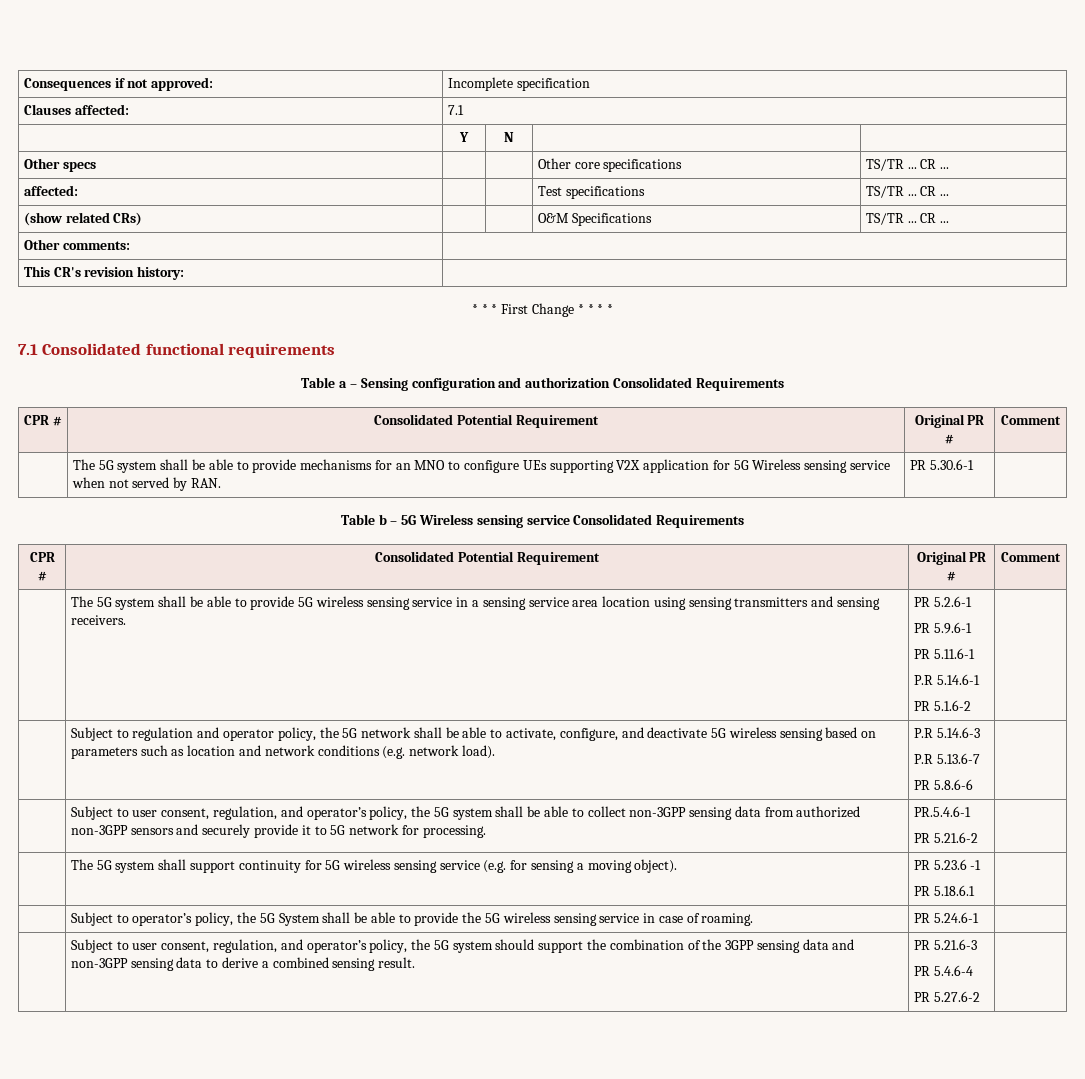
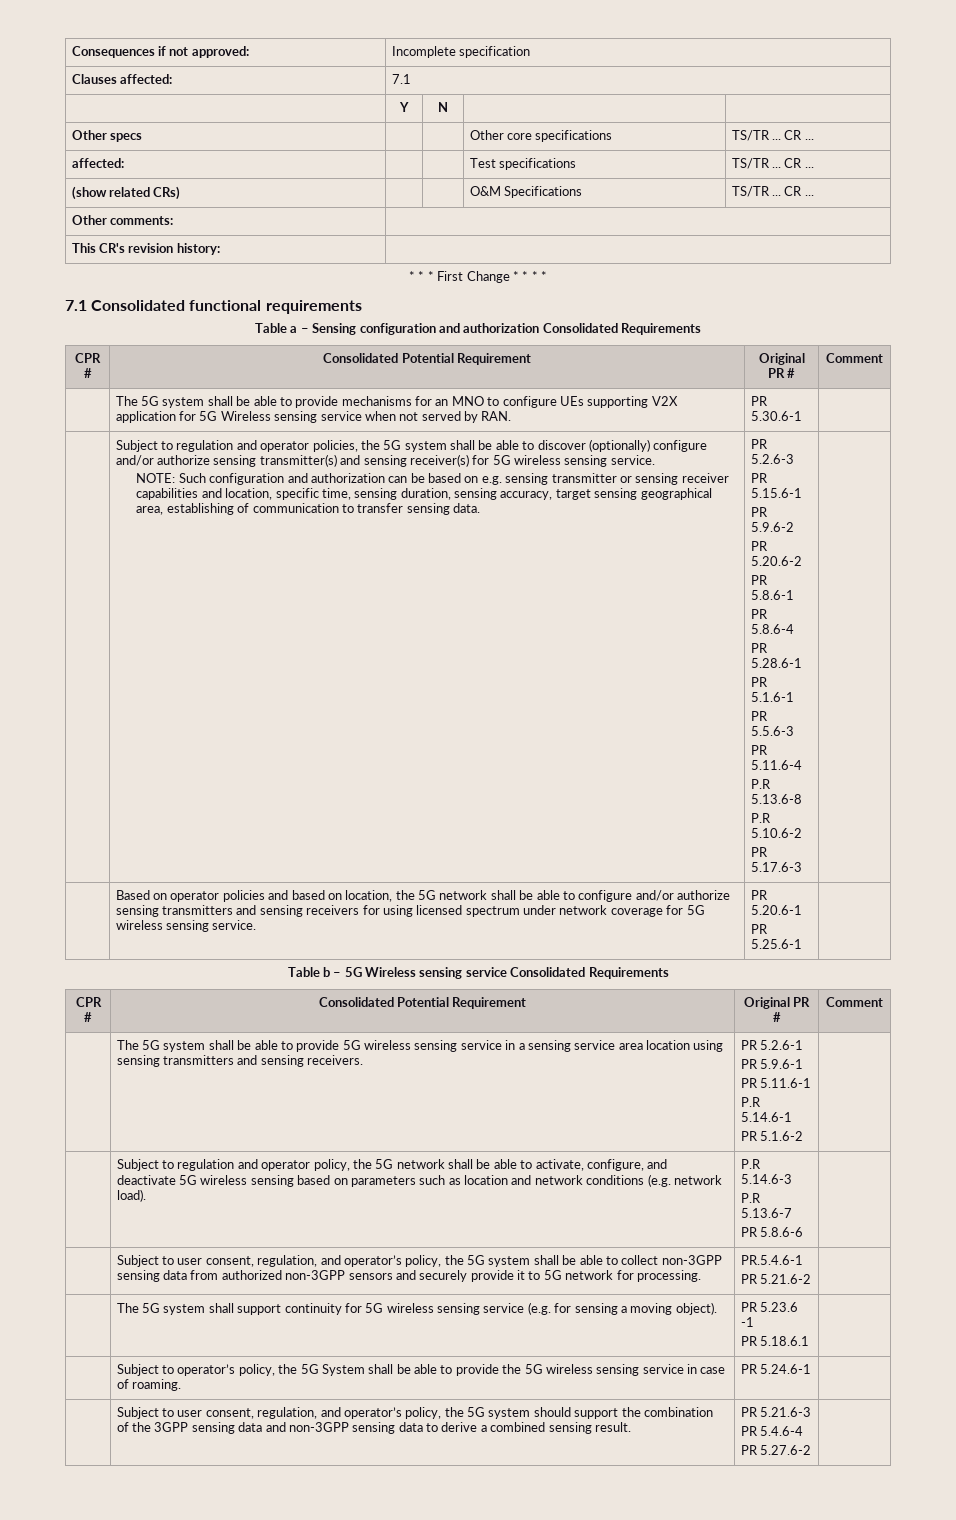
(974, 464) none -> [115,439,708,452] [115,454,655,467] [136,473,729,485] [136,488,712,500] [136,503,481,515] [750,439,768,449] [750,454,794,464] [750,473,768,483] [750,488,802,498] [750,507,768,517] [750,522,794,532] [750,541,768,551] [750,556,802,566] [750,575,768,585] [750,590,794,600] [750,609,768,619] [750,624,794,634] [750,643,768,653] [750,658,802,668] [750,677,768,687] [750,692,794,702] [750,711,768,721] [750,726,794,736] [750,745,768,755] [750,760,802,770] [750,779,771,789] [750,794,802,804] [750,813,771,823] [750,828,802,838] [750,847,768,857] [750,862,802,872] [115,890,731,902] [115,905,705,917] [115,920,257,932] [750,890,768,900] [750,905,802,915] [750,924,768,934] [750,939,802,949] // | Subject to regulation and operator policies, the 5G system shall be able to discover (optionally) configure and/or authorize sensing transmitter(s) and sensing receiver(s) for 5G wireless sensing service. // NOTE: Such configuration and authorization can be based on e.g. sensing transmitter or sensing receiver capabilities and location, specific time, sensing duration, sensing accuracy, target sensing geographical area, establishing of communication to transfer sensing data. | PR 5.2.6-3 // PR 5.15.6-1 // PR 5.9.6-2 // PR 5.20.6-2 // PR 5.8.6-1 // PR 5.8.6-4 // PR 5.28.6-1 // PR 5.1.6-1 // PR 5.5.6-3 // PR 5.11.6-4 // P.R 5.13.6-8 // P.R 5.10.6-2 // PR 5.17.6-3 | // | Based on operator policies and based on location, the 5G network shall be able to configure and/or authorize sensing transmitters and sensing receivers for using licensed spectrum under network coverage for 5G wireless sensing service. | PR 5.20.6-1 // PR 5.25.6-1 |

